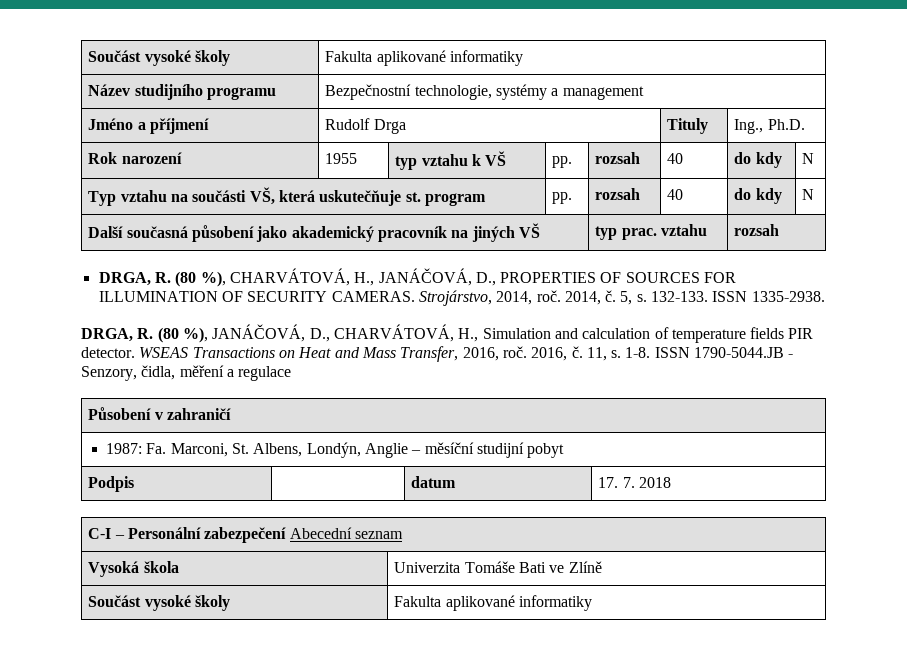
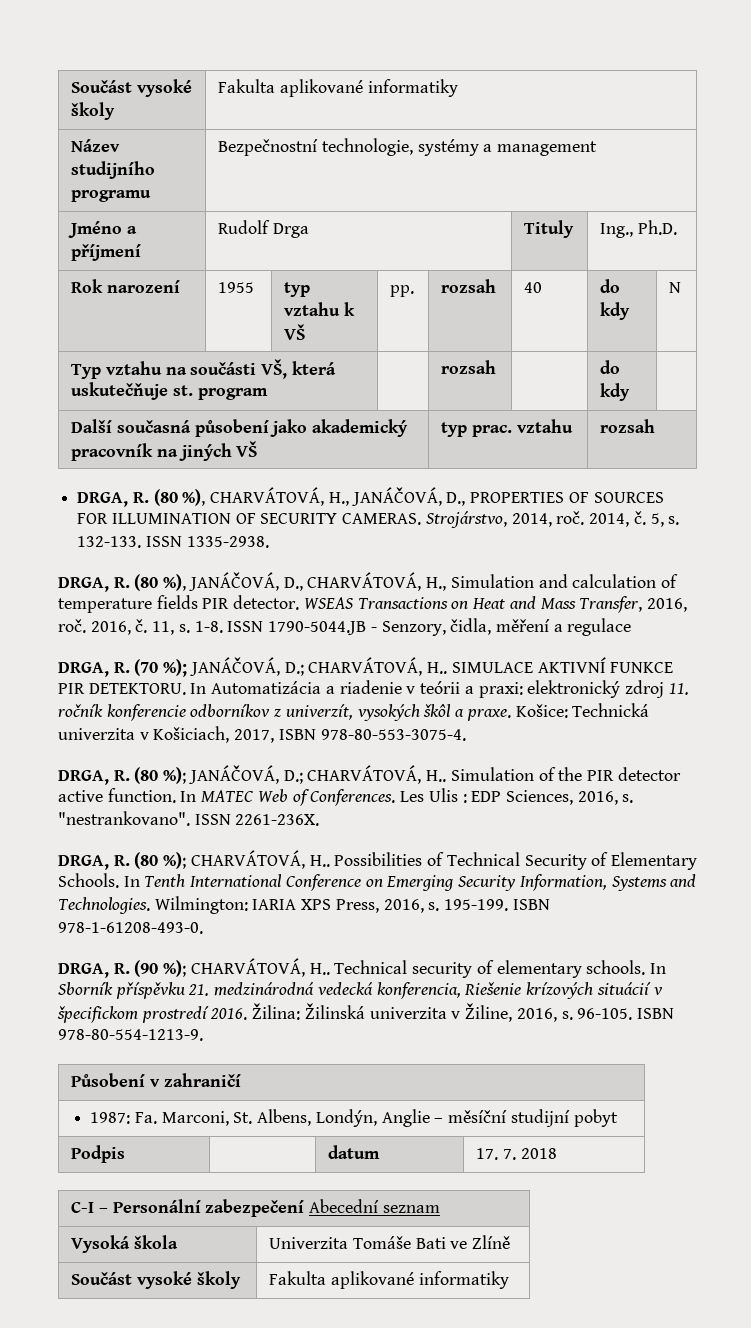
[552,192,573,204] [595,188,641,200] [667,189,684,200] [734,188,782,204] [802,189,815,200] pp. | rozsah | 40 | do kdy | N -> [441,360,497,374] [600,360,621,374] [600,383,631,401] | rozsah | | do kdy |
(292, 373) none -> [58,657,674,677] [58,680,689,698] [58,703,650,721] [58,726,466,743] [58,765,681,785] [58,788,634,806] [58,811,320,826] [58,850,697,870] [58,873,697,891] [58,896,550,914] [58,922,203,934] [58,958,666,978] [58,982,663,999] [57,1003,674,1023] [58,1029,203,1041] // DRGA, R. (70 %); JANÁČOVÁ, D.; CHARVÁTOVÁ, H.. SIMULACE AKTIVNÍ FUNKCE PIR DETEKTORU. In Automatizácia a riadenie v teórii a praxi: elektronický zdroj 11. ročník konferencie odborníkov z univerzít, vysokých škôl a praxe. Košice: Technická univerzita v Košiciach, 2017, ISBN 978-80-553-3075-4. // DRGA, R. (80 %); JANÁČOVÁ, D.; CHARVÁTOVÁ, H.. Simulation of the PIR detector active function. In MATEC Web of Conferences. Les Ulis : EDP Sciences, 2016, s. "nestrankovano". ISSN 2261-236X. // DRGA, R. (80 %); CHARVÁTOVÁ, H.. Possibilities of Technical Security of Elementary Schools. In Tenth International Conference on Emerging Security Information, Systems and Technologies. Wilmington: IARIA XPS Press, 2016, s. 195-199. ISBN 978-1-61208-493-0. // DRGA, R. (90 %); CHARVÁTOVÁ, H.. Technical security of elementary schools. In Sborník příspěvku 21. medzinárodná vedecká konferencia, Riešenie krízových situácií v špecifickom prostredí 2016. Žilina: Žilinská univerzita v Žiline, 2016, s. 96-105. ISBN 978-80-554-1213-9.

